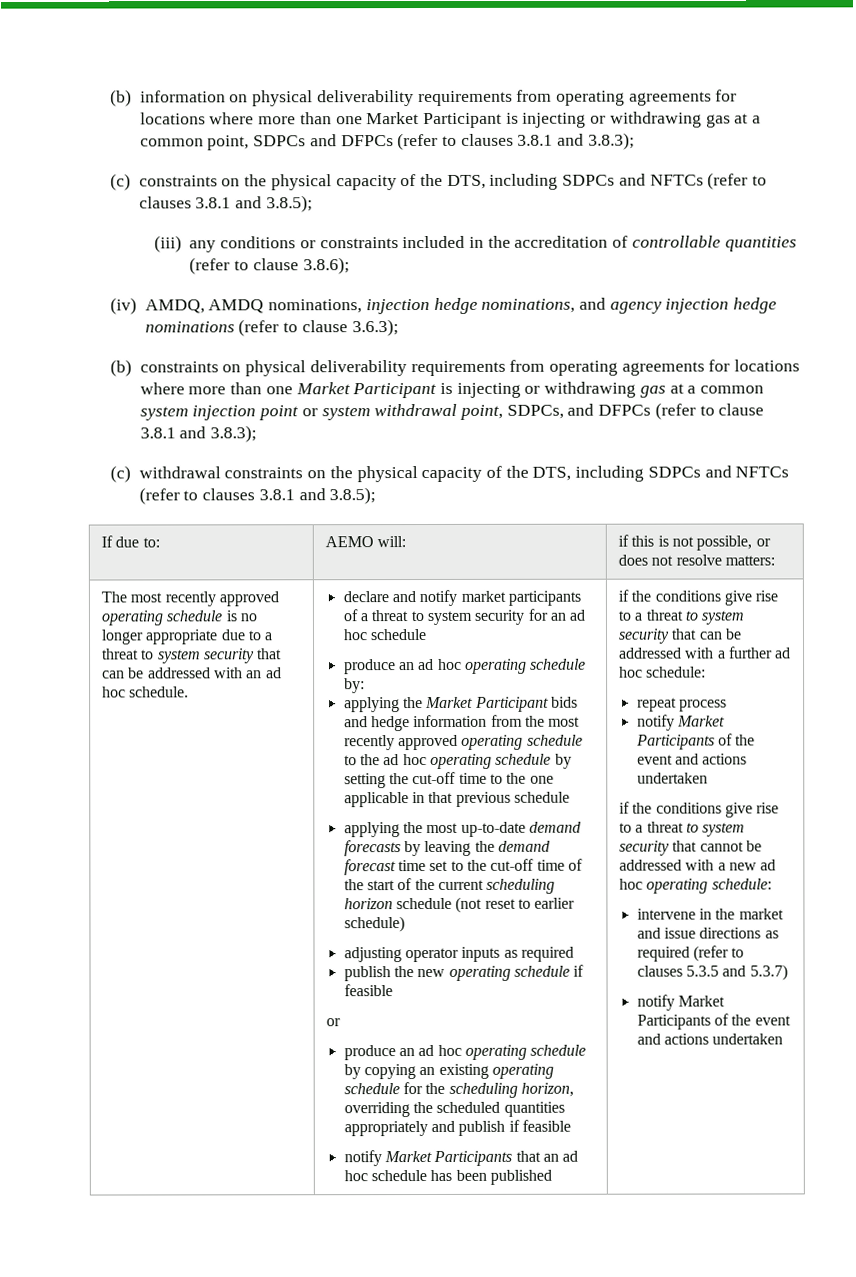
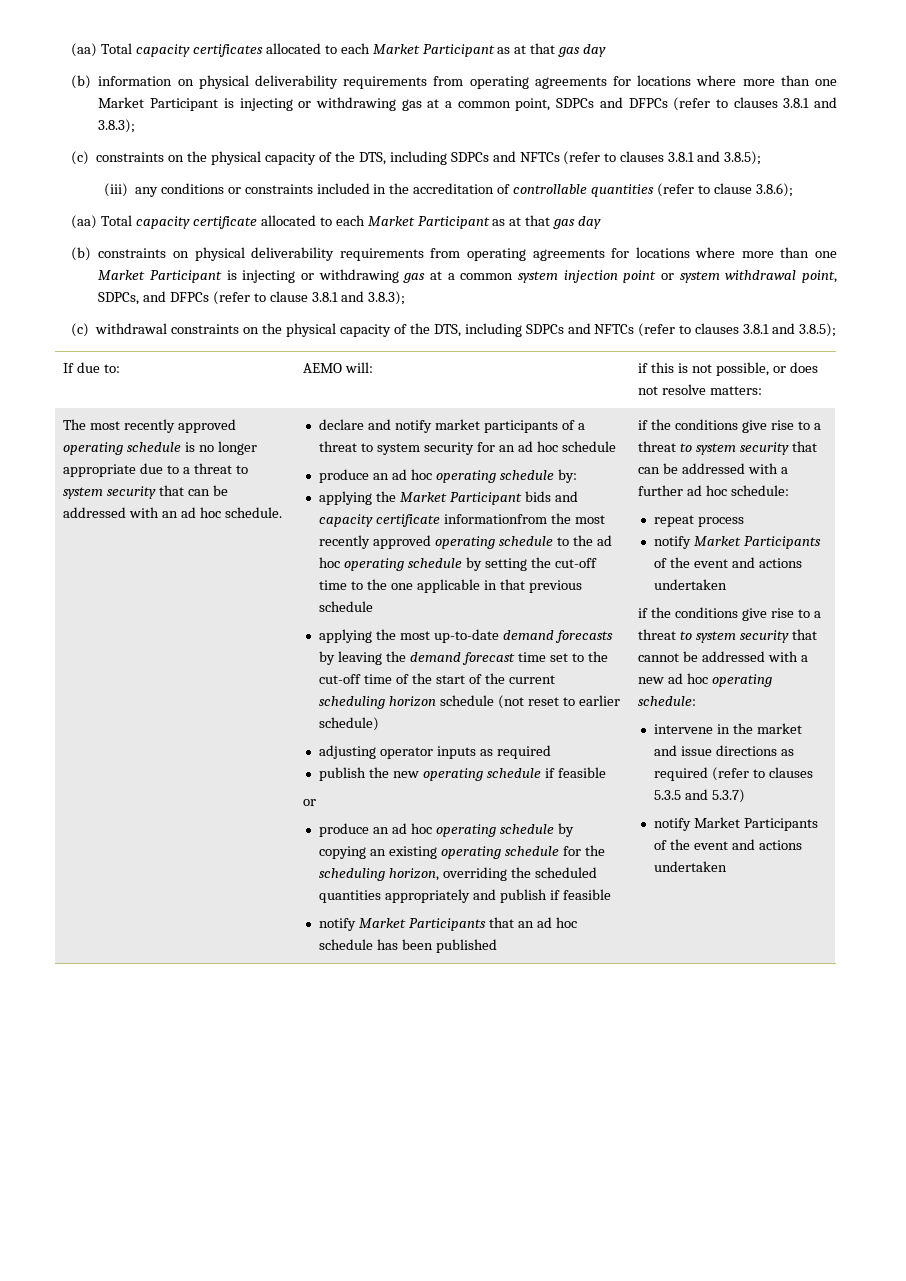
(109, 98) none -> [71,43,607,57] (aa) Total capacity certificates allocated to each Market Participant as at that gas day //
[109,297,778,315] [144,319,399,337] (iv) AMDQ, AMDQ nominations, injection hedge nominations, and agency injection hedge nominations (refer to clause 3.6.3); -> [71,215,602,229] (aa) Total capacity certificate allocated to each Market Participant as at that gas day
[370,714,523,732] hedge information from -> [319,514,548,527] capacity certificate informationfrom

